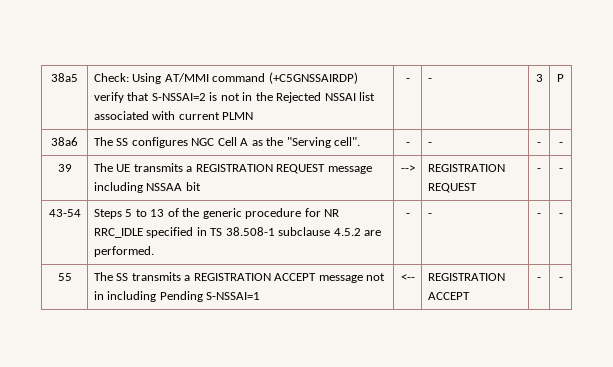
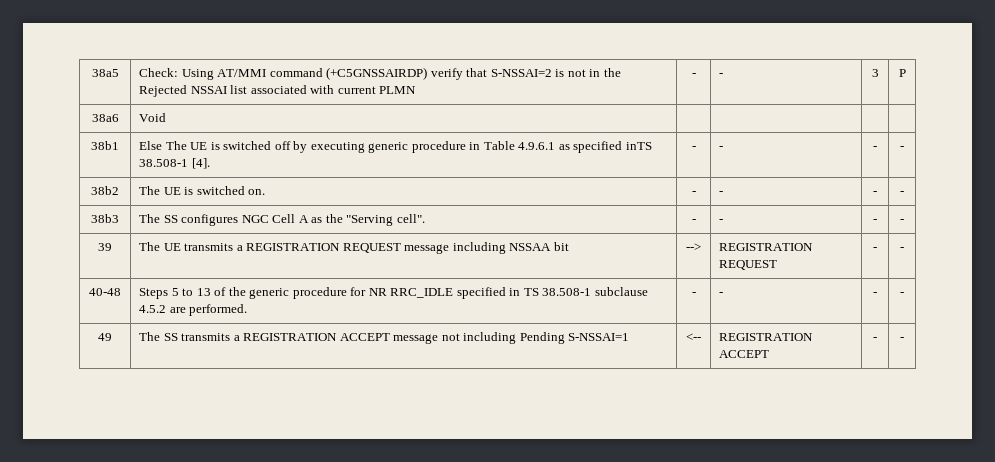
(78, 141) none -> [139,113,167,122] [91,141,119,150] [139,141,652,153] [139,158,210,169] [691,146,696,150] [719,146,724,150] [873,146,877,150] [900,146,904,150] [91,186,119,195] [139,186,266,195] [691,191,696,195] [719,191,724,195] [873,191,877,195] [900,191,904,195] [91,214,119,223] | Void | | | | // 38b1 | Else The UE is switched off by executing generic procedure in Table 4.9.6.1 as specified inTS 38.508-1 [4]. | - | - | - | - // 38b2 | The UE is switched on. | - | - | - | - // 38b3
[48,209,81,217] 43-54 -> [89,288,121,296] 40-48
[57,273,72,281] 55 -> [98,333,112,341] 49
[93,291,104,300] in -> (460, 337) none

